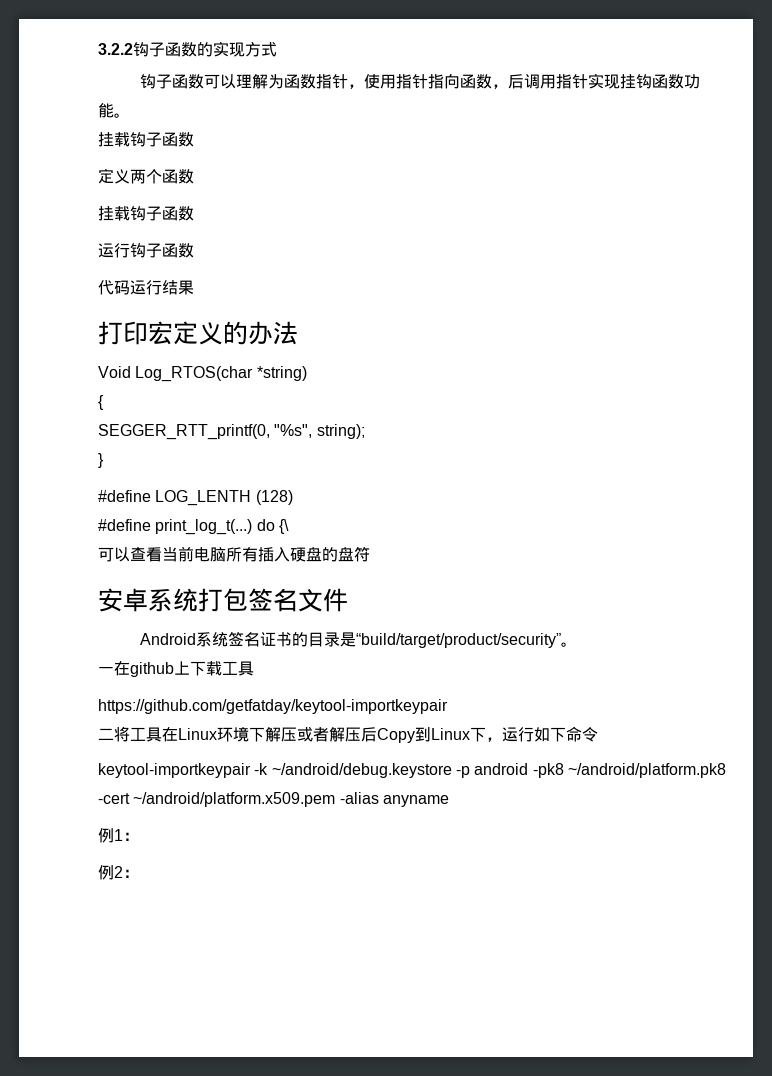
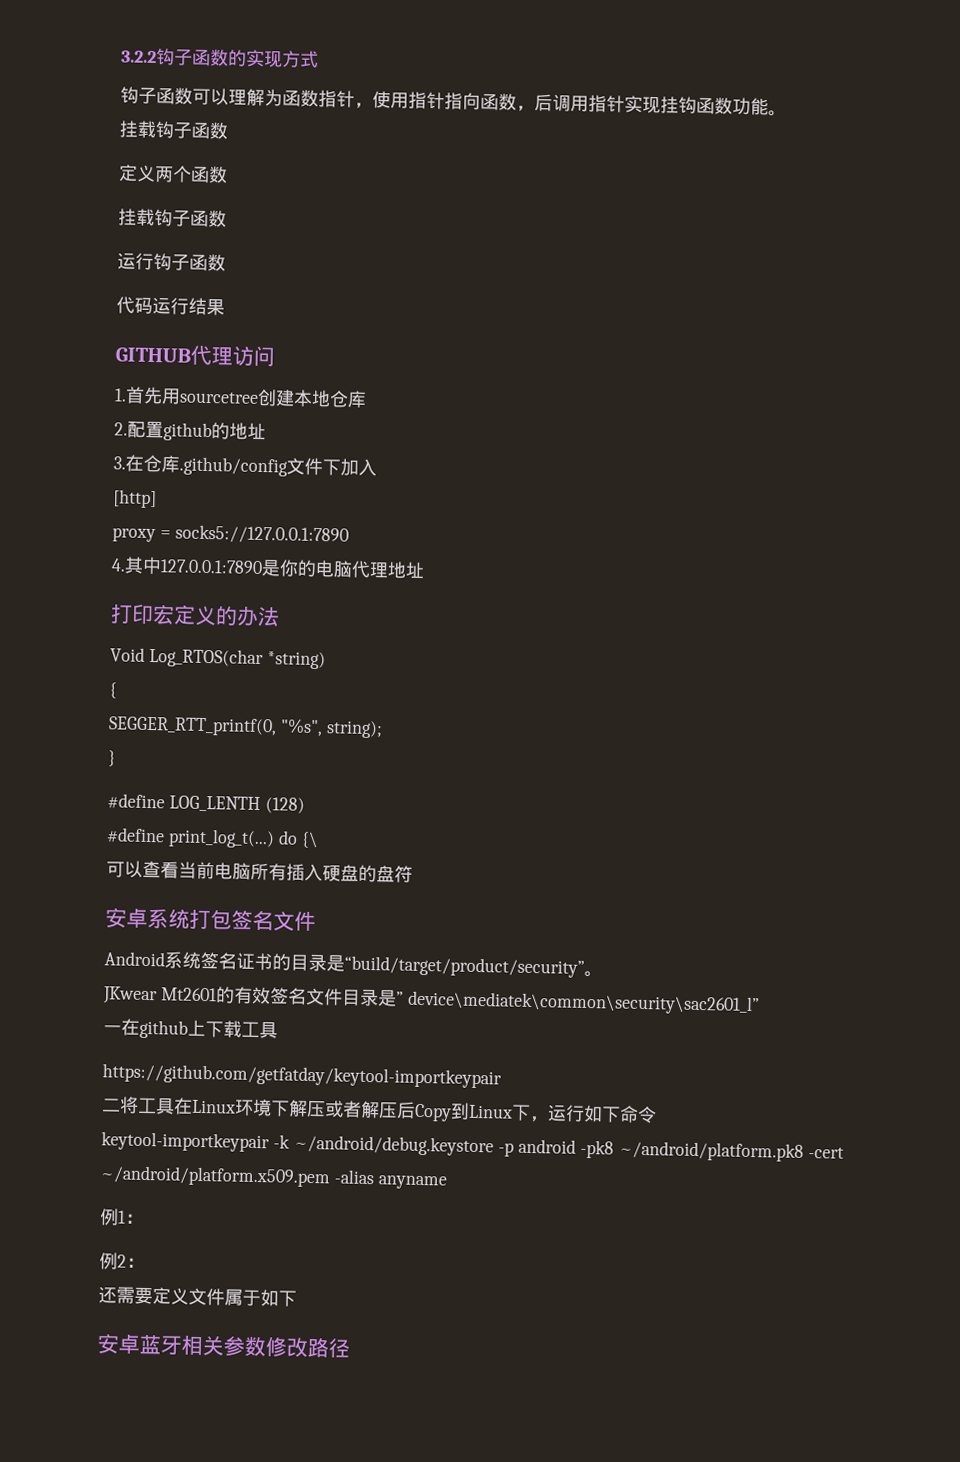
(194, 287) none -> [115,345,275,367] [114,386,367,408] [114,420,266,442] [113,454,377,477] [112,489,157,509] [112,524,349,545] [111,556,425,579] // GITHUB代理访问 // 1.首先用sourcetree创建本地仓库 // 2.配置github的地址 // 3.在仓库.github/config文件下加入 // [http] // proxy = socks5://127.0.0.1:7890 // 4.其中127.0.0.1:7890是你的电脑代理地址
(577, 644) none -> [102,986,760,1016] // JKwear Mt2601的有效签名文件目录是” device\mediatek\common\security\sac2601_l”
(139, 873) none -> [98,1286,297,1307] [97,1333,350,1358] // 还需要定义文件属于如下 // 安卓蓝牙相关参数修改路径

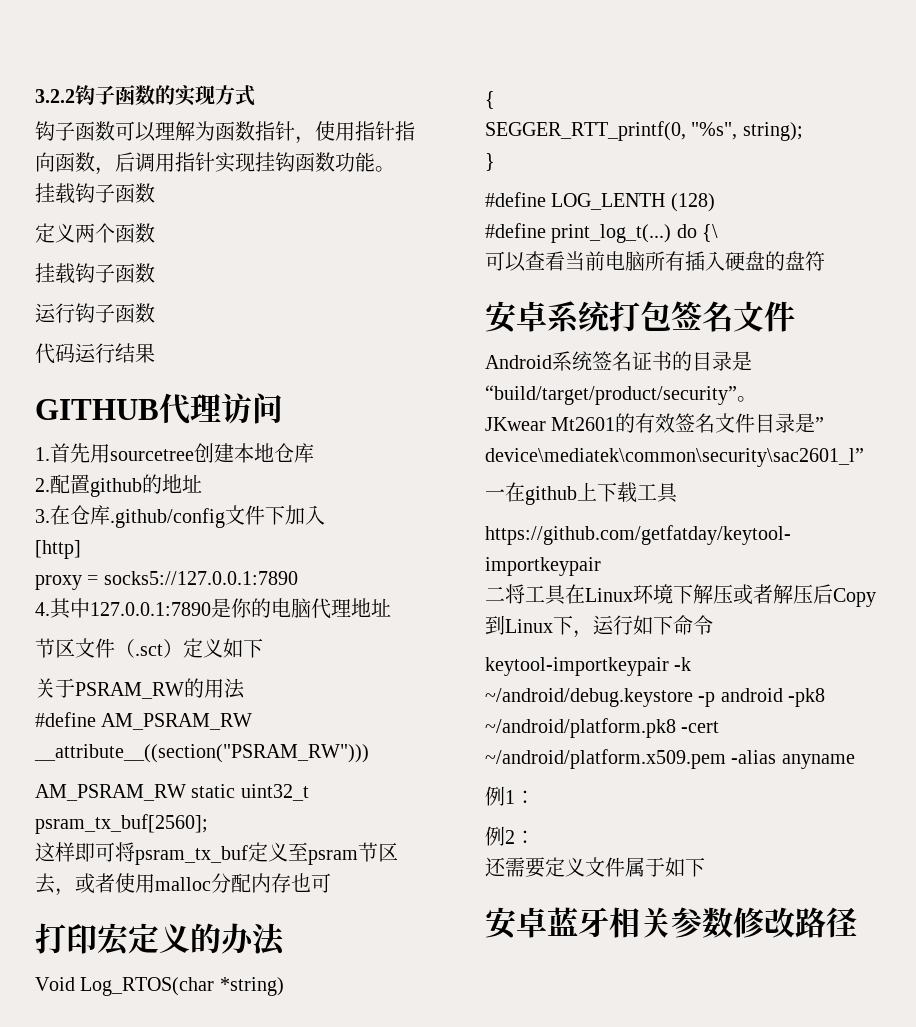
(425, 570) none -> [35,638,263,658] [35,678,245,699] [35,712,253,730] [34,744,369,763] [35,784,309,801] [35,814,208,834] [35,842,398,865] [35,873,331,896] // 节区文件（.sct）定义如下 // 关于PSRAM_RW的用法 // #define AM_PSRAM_RW __attribute__((section("PSRAM_RW"))) // AM_PSRAM_RW static uint32_t psram_tx_buf[2560]; // 这样即可将psram_tx_buf定义至psram节区去，或者使用malloc分配内存也可

